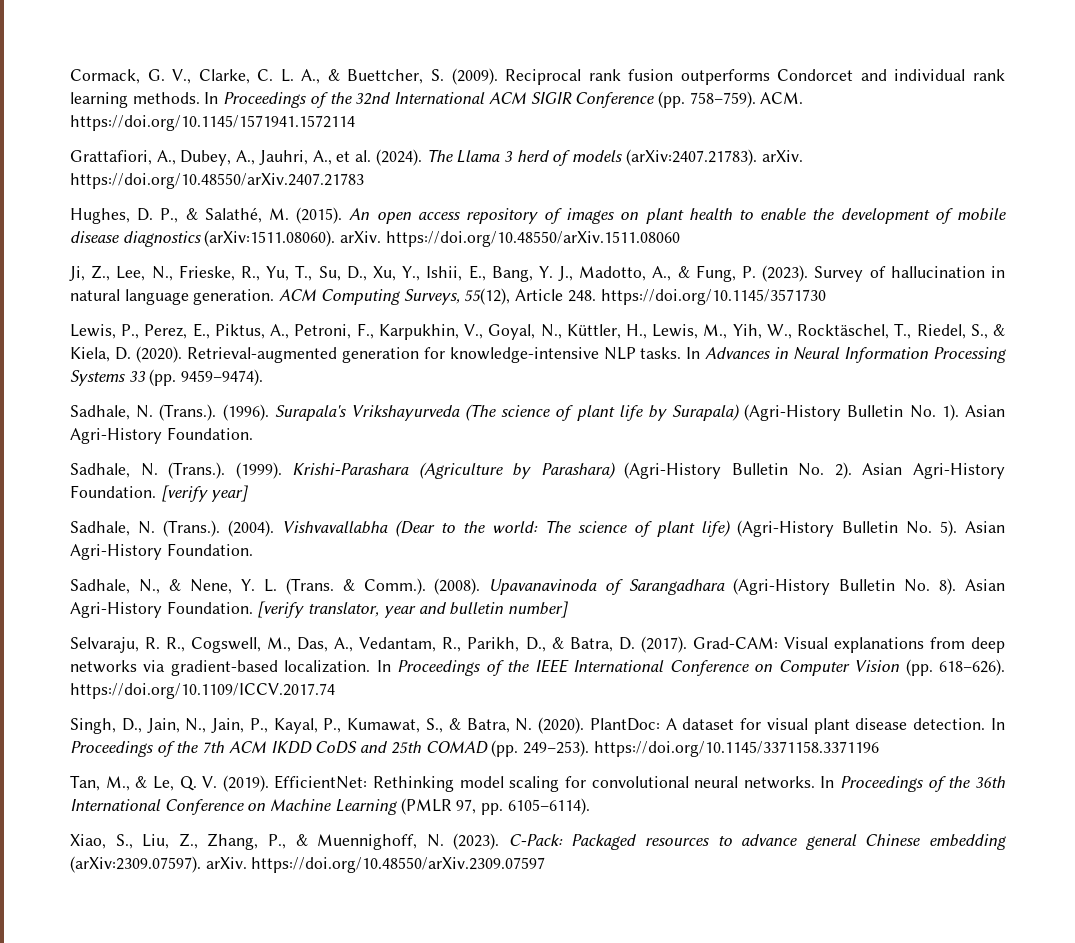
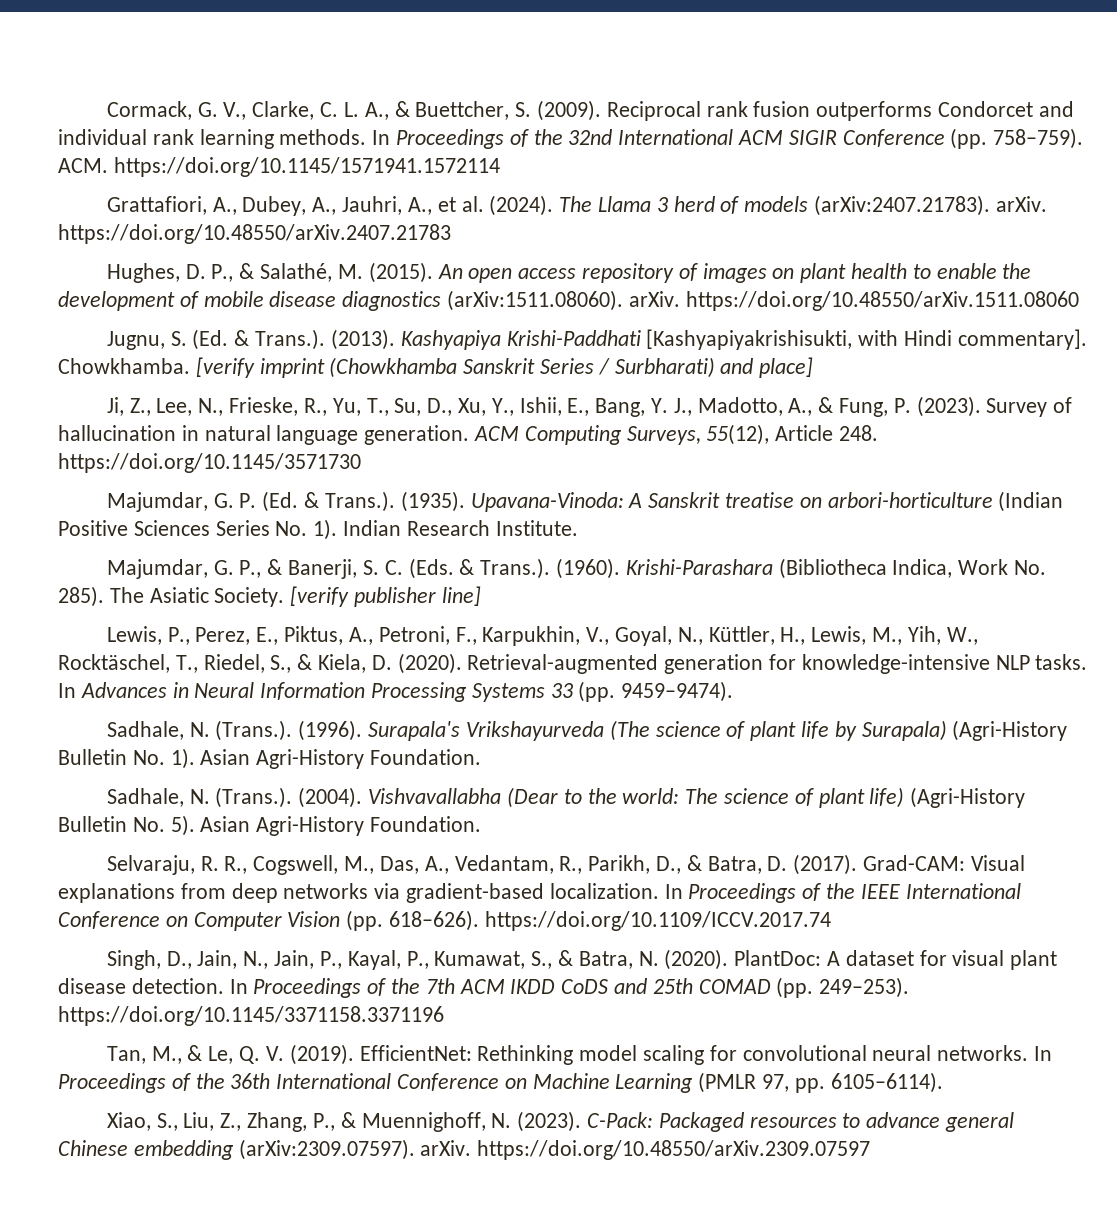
(680, 239) none -> [106,329,1087,350] [58,357,814,378] // Jugnu, S. (Ed. & Trans.). (2013). Kashyapiya Krishi-Paddhati [Kashyapiyakrishisukti, with Hindi commentary]. Chowkhamba. [verify imprint (Chowkhamba Sanskrit Series / Surbharati) and place]
(826, 297) none -> [106,491,1064,512] [58,519,578,540] [106,558,1046,579] [58,586,481,607] // Majumdar, G. P. (Ed. & Trans.). (1935). Upavana-Vinoda: A Sanskrit treatise on arbori-horticulture (Indian Positive Sciences Series No. 1). Indian Research Institute. // Majumdar, G. P., & Banerji, S. C. (Eds. & Trans.). (1960). Krishi-Parashara (Bibliotheca Indica, Work No. 285). The Asiatic Society. [verify publisher line]
[70,462,1006,479] [70,485,249,502] // Sadhale, N. (Trans.). (1999). Krishi-Parashara (Agriculture by Parashara) (Agri-History Bulletin No. 2). Asian Agri-History Foundation. [verify year] -> (482, 757) none
[70,578,1006,595] [70,601,569,618] // Sadhale, N., & Nene, Y. L. (Trans. & Comm.). (2008). Upavanavinoda of Sarangadhara (Agri-History Bulletin No. 8). Asian Agri-History Foundation. [verify translator, year and bulletin number] -> (482, 824) none

